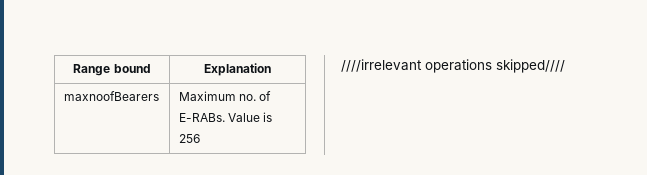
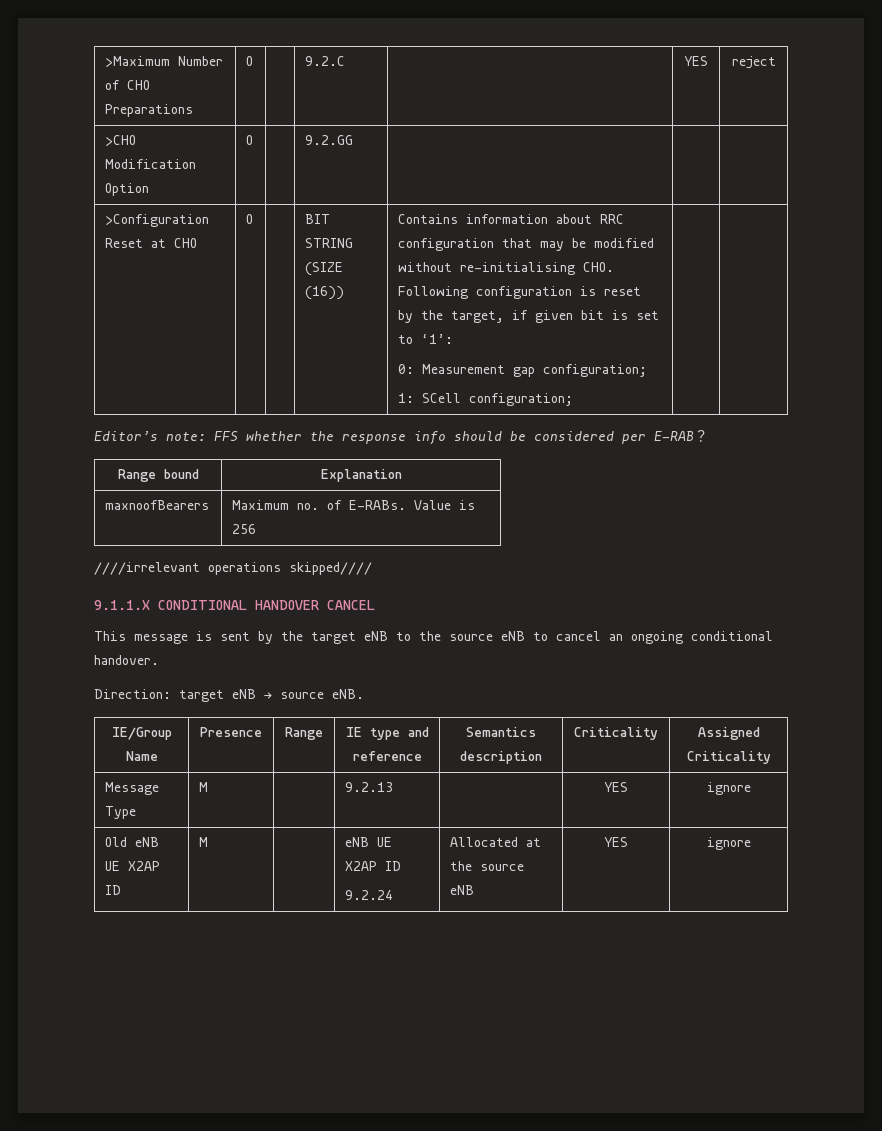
(73, 70) none -> [105,56,224,67] [105,80,151,90] [105,104,194,117] [246,56,254,66] [305,56,346,66] [684,56,708,66] [731,56,776,69] [105,135,137,146] [105,159,197,169] [105,183,150,196] [246,135,254,145] [305,135,354,145] [105,214,210,227] [105,238,198,248] [246,214,254,224] [305,214,331,224] [305,238,354,248] [305,262,344,276] [305,286,345,300] [398,214,625,224] [398,238,655,251] [398,262,615,275] [398,286,642,299] [398,310,660,323] [398,334,454,344] [398,364,648,377] [398,393,574,406] [94,430,708,445] >Maximum Number of CHO Preparations | O | | 9.2.C | | YES | reject // >CHO Modification Option | O | | 9.2.GG | | | // >Configuration Reset at CHO | O | | BIT STRING (SIZE (16)) | Contains information about RRC configuration that may be modified without re-initialising CHO. Following configuration is reset by the target, if given bit is set to ‘1’: // 0: Measurement gap configuration; // 1: SCell configuration; | | // Editor’s note: FFS whether the response info should be considered per E-RAB？ //
(565, 66) none -> [94,600,375,610] [94,631,773,644] [94,655,159,665] [94,689,364,702] [111,727,172,740] [125,751,158,761] [200,727,262,737] [285,727,323,740] [345,727,429,740] [352,751,422,761] [466,727,536,737] [460,751,542,764] [574,727,658,740] [697,727,760,740] [686,751,771,764] [105,782,160,795] [105,806,137,819] [199,782,209,792] [345,782,394,792] [604,782,628,792] [706,782,751,795] [105,837,160,847] [105,861,161,871] [105,885,122,895] [199,837,209,847] [345,837,393,847] [345,861,402,871] [345,890,394,900] [450,837,542,847] [450,861,525,871] [450,885,475,895] [604,837,628,847] [706,837,751,850] // 9.1.1.X CONDITIONAL HANDOVER CANCEL // This message is sent by the target eNB to the source eNB to cancel an ongoing conditional handover. // Direction: target eNB → source eNB. // IE/Group Name | Presence | Range | IE type and reference | Semantics description | Criticality | Assigned Criticality // Message Type | M | | 9.2.13 | | YES | ignore // Old eNB UE X2AP ID | M | | eNB UE X2AP ID // 9.2.24 | Allocated at the source eNB | YES | ignore

